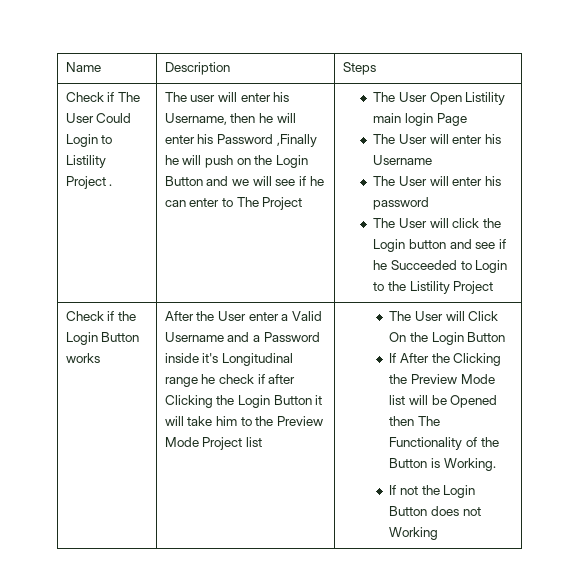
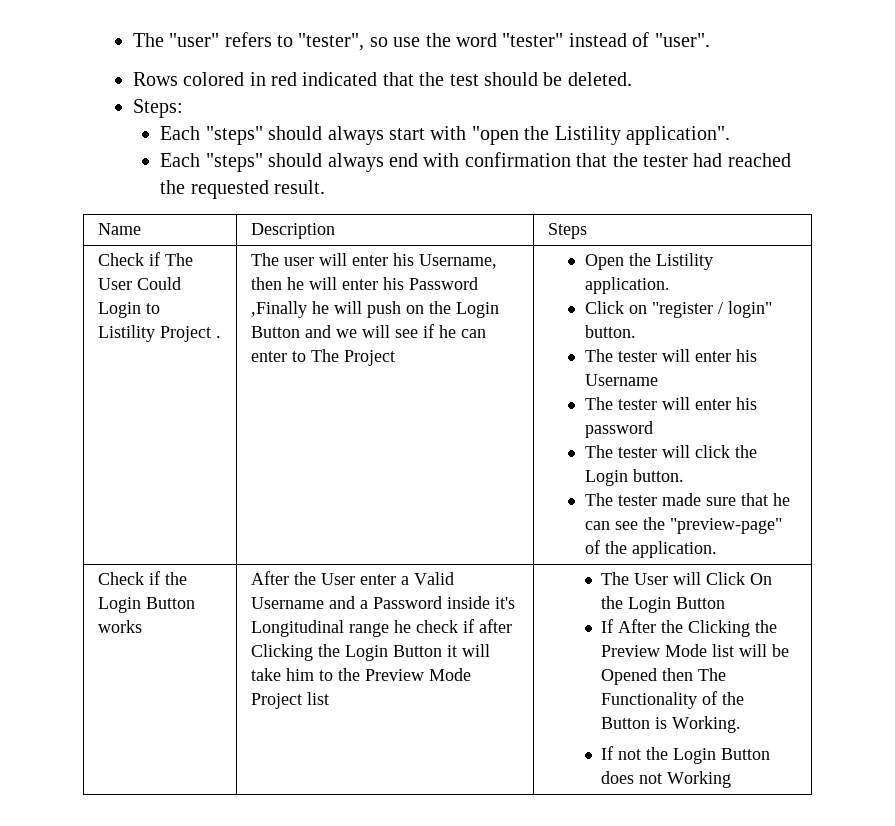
(65, 67) none -> [132,32,710,51] [132,72,632,86] [132,99,183,118] [160,126,731,145] [160,152,791,172] [160,180,326,199] The "user" refers to "tester", so use the word "tester" instead of "user". // Rows colored in red indicated that the test should be deleted. // Steps: // Each "steps" should always start with "open the Listility application". // Each "steps" should always end with confirmation that the tester had reached the requested result. //
[373,92,506,105] [373,113,467,126] [373,134,428,144] The User Open Listility main login Page // The User -> [584,253,713,270] [584,277,670,294] [584,301,772,318] [584,325,636,338] [584,349,657,362] Open the Listility application. // Click on "register / login" button. // The tester
[399,176,428,186] User -> [617,399,657,410] tester
[399,218,428,228] User -> [617,447,657,458] tester
[409,239,506,249] [373,260,508,273] [373,281,494,294] button and see if he Succeeded to Login to the Listility Project -> [632,469,684,482] [584,493,790,506] [584,517,782,534] [584,540,717,558] button. // The tester made sure that he can see the "preview-page" of the application.

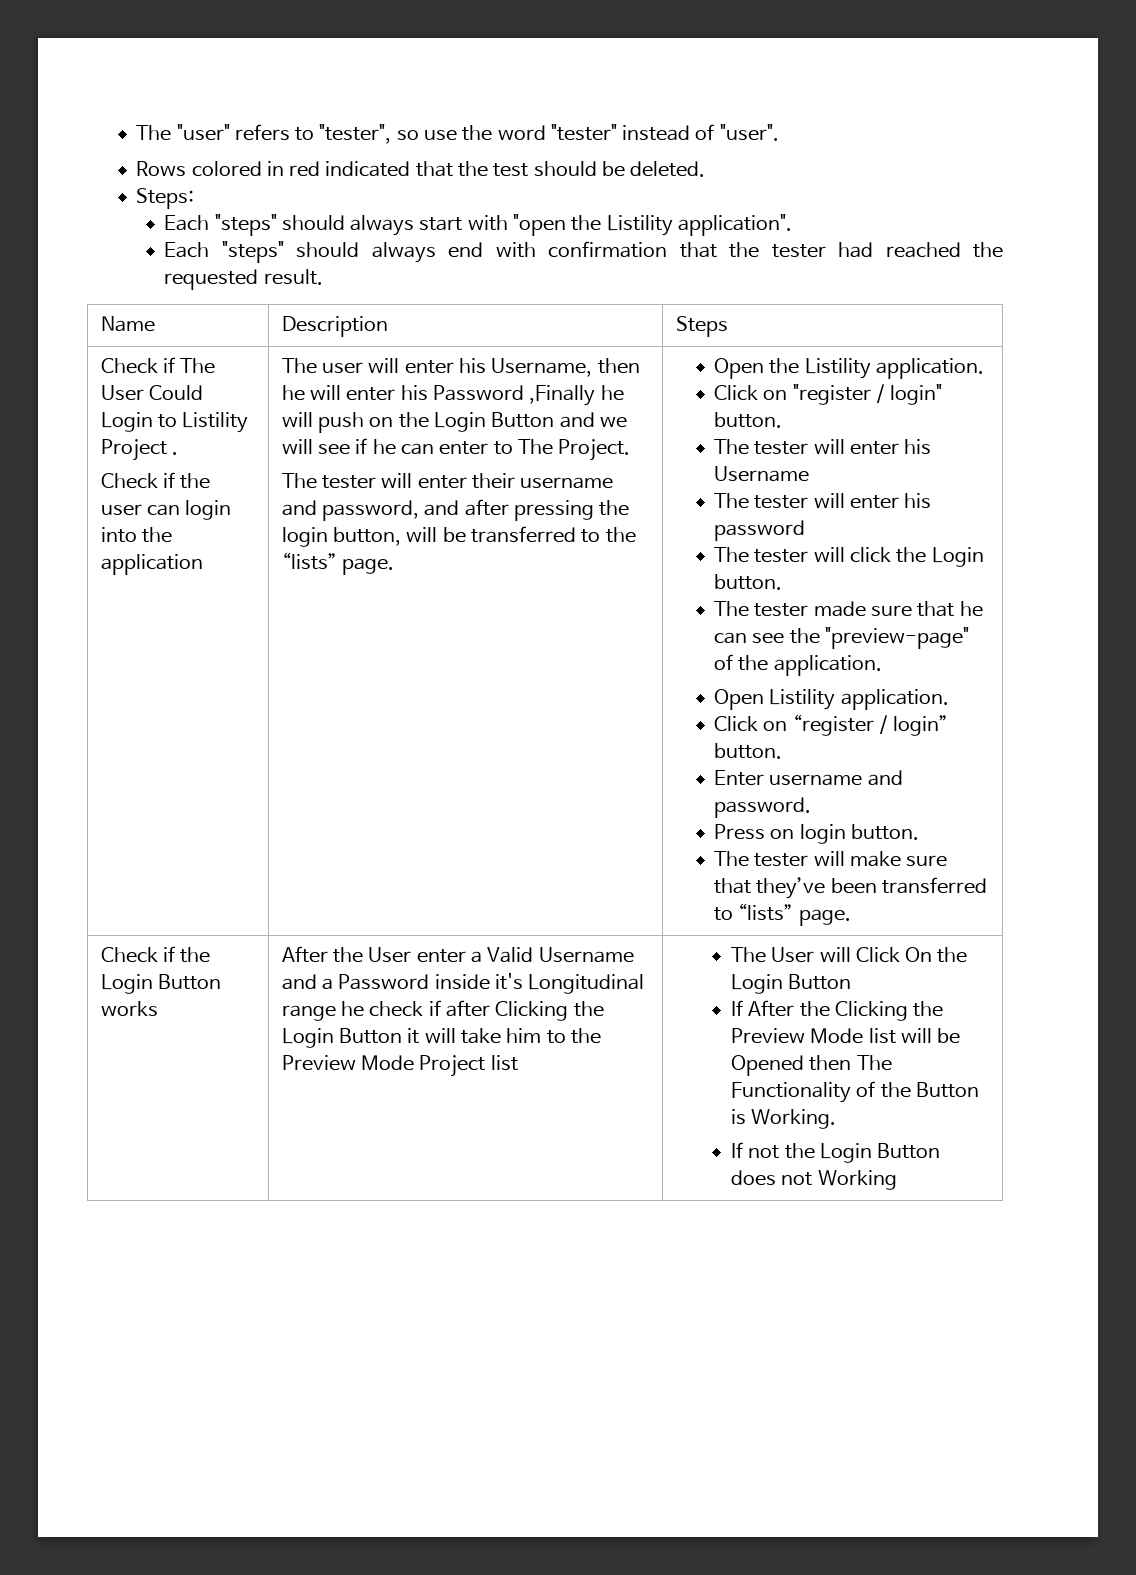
(222, 336) none -> [100,472,211,489] [100,500,232,520] [100,527,173,543] [100,554,203,575] // Check if the user can login into the application
[344,350,396,366] Project -> [558,439,631,461] [281,473,614,489] [281,499,630,521] [281,526,636,547] [281,552,395,575] Project. // The tester will enter their username and password, and after pressing the login button, will be transferred to the “lists” page.
(717, 549) none -> [714,689,949,710] [714,714,949,736] [714,743,783,759] [714,770,903,786] [714,797,812,818] [714,824,919,844] [714,851,948,867] [714,877,987,899] [714,903,851,926] // Open Listility application. // Click on “register / login” button. // Enter username and password. // Press on login button. // The tester will make sure that they’ve been transferred to “lists” page.

